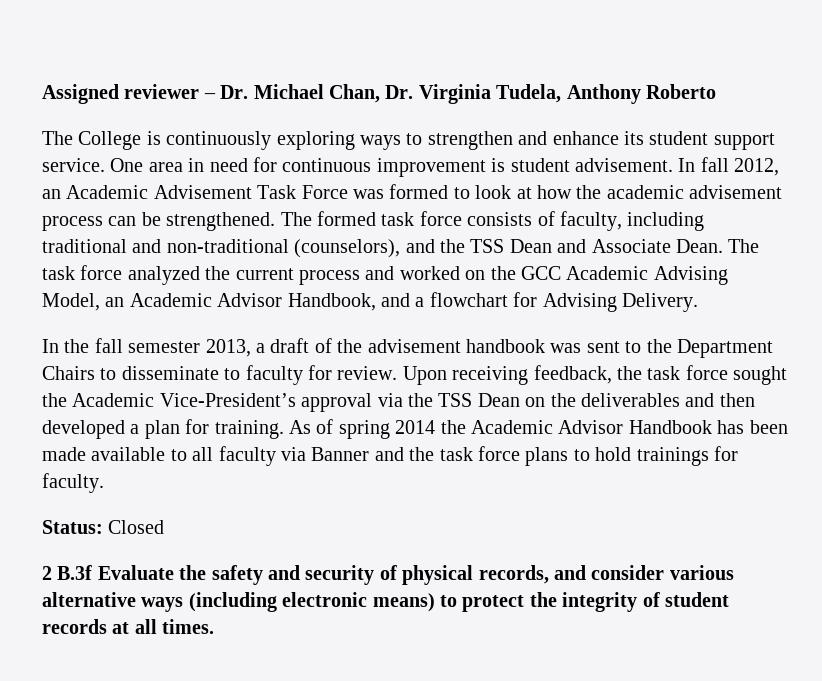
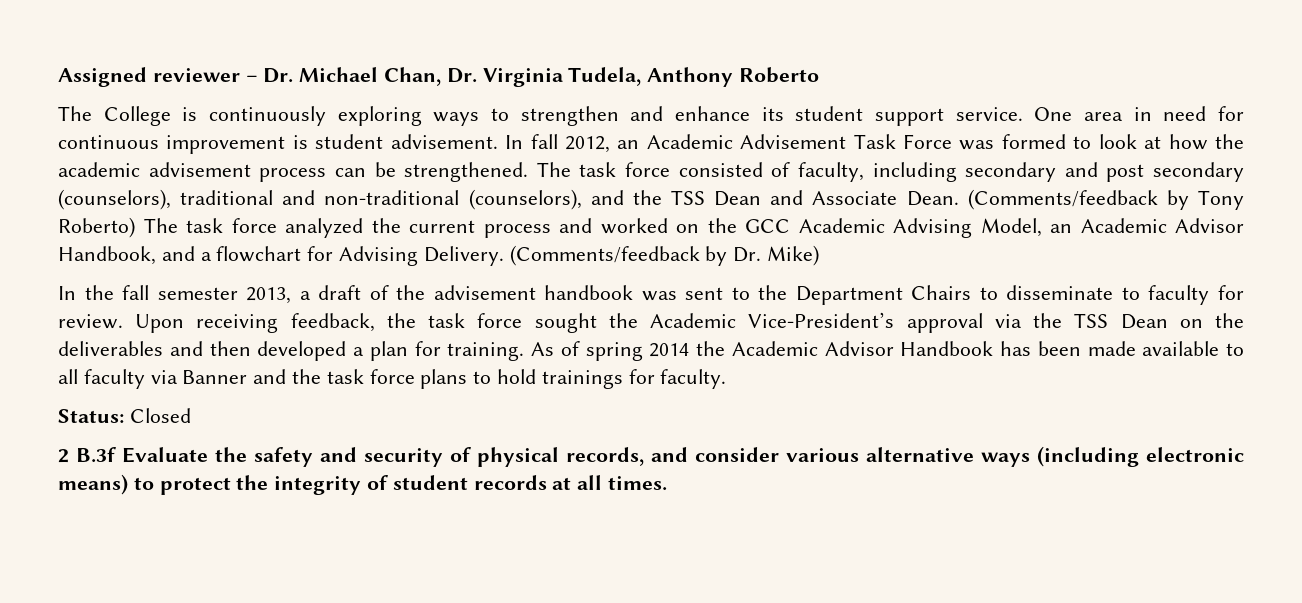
[317,211,533,226] formed task force consists -> [579,162,763,177] task force consisted
(705, 221) none -> [965,162,1244,182] [58,189,171,210] secondary and post secondary (counselors),
(723, 246) none -> [967,189,1244,210] [58,217,135,238] (Comments/feedback by Tony Roberto)
(698, 302) none -> [509,245,820,266] (Comments/feedback by Dr. Mike)

